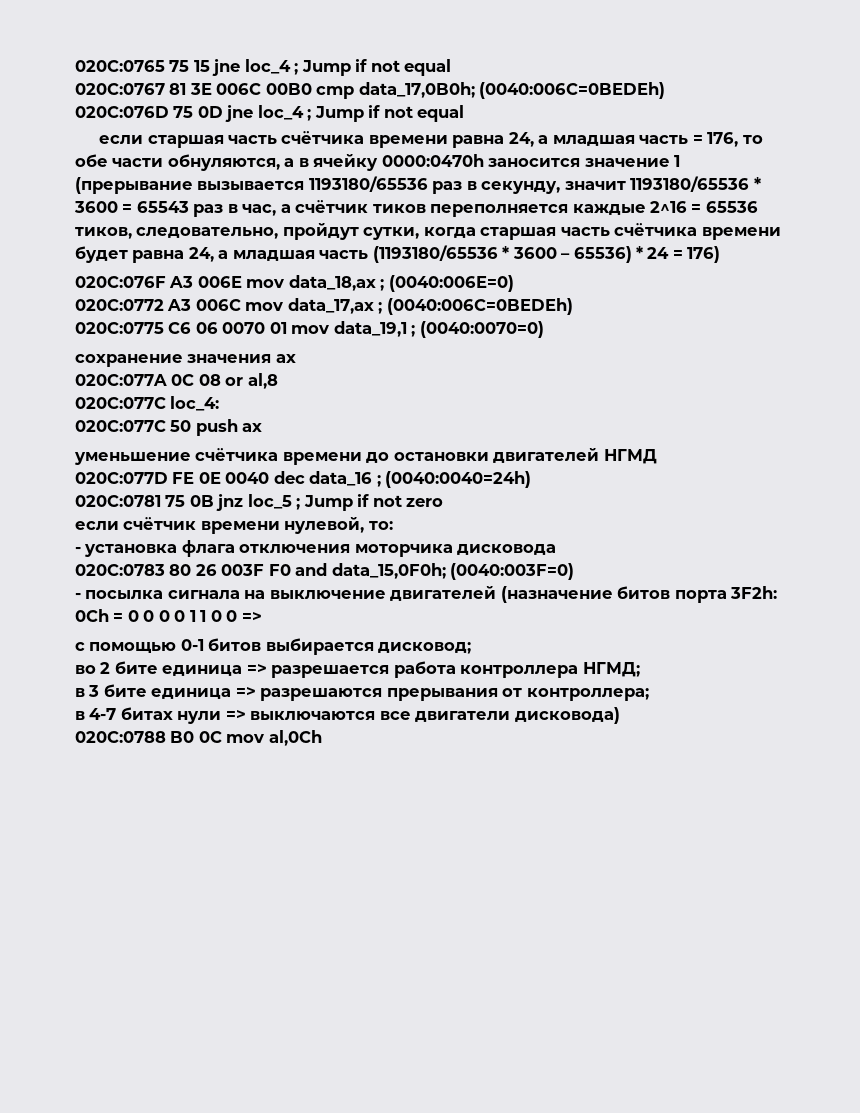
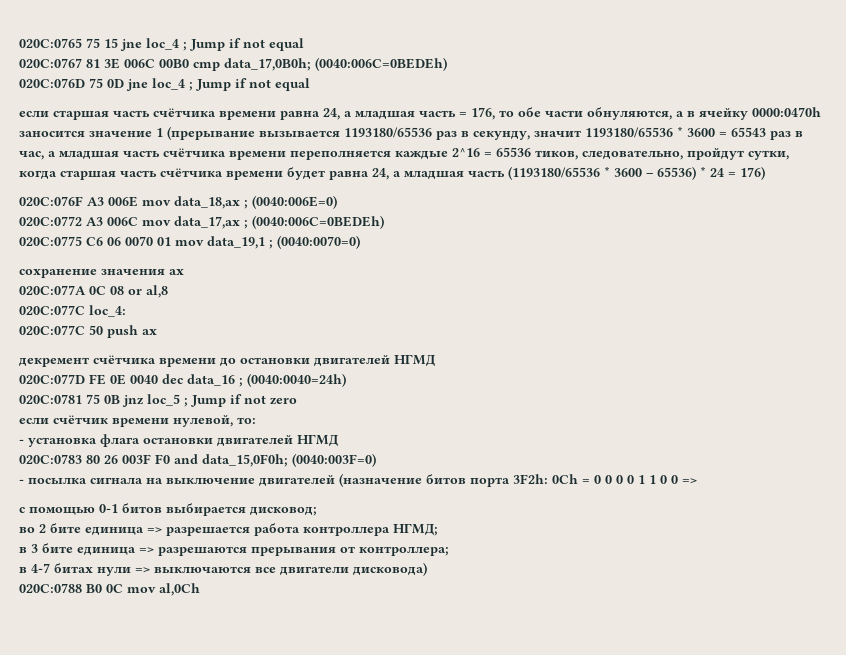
[295,200,426,213] счётчик тиков -> [59,148,286,160] младшая часть счётчика времени
[74,452,191,465] уменьшение -> [19,357,89,367] декремент
[239,544,557,557] отключения моторчика дисковода -> [143,434,338,447] остановки двигателей НГМД

